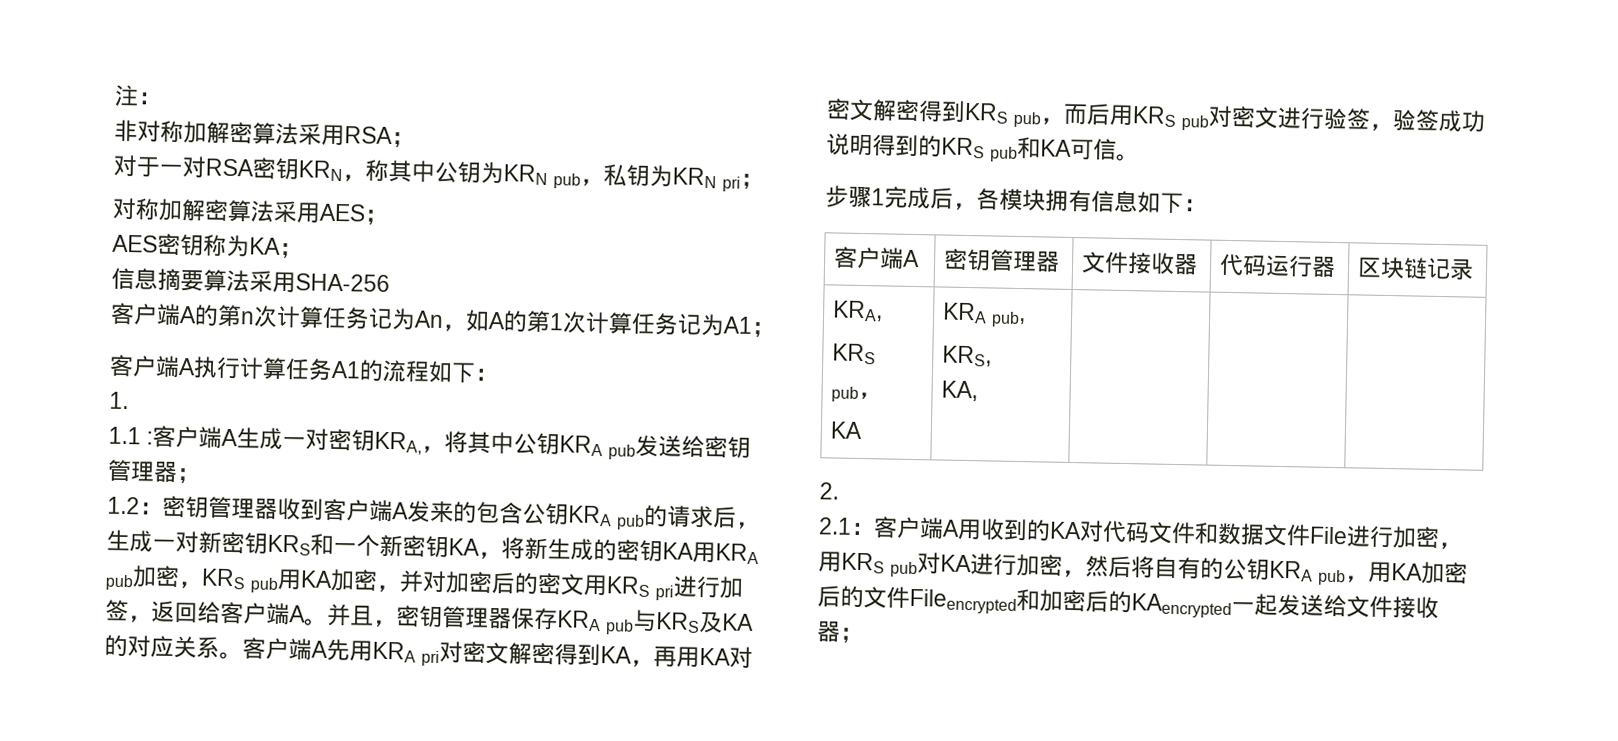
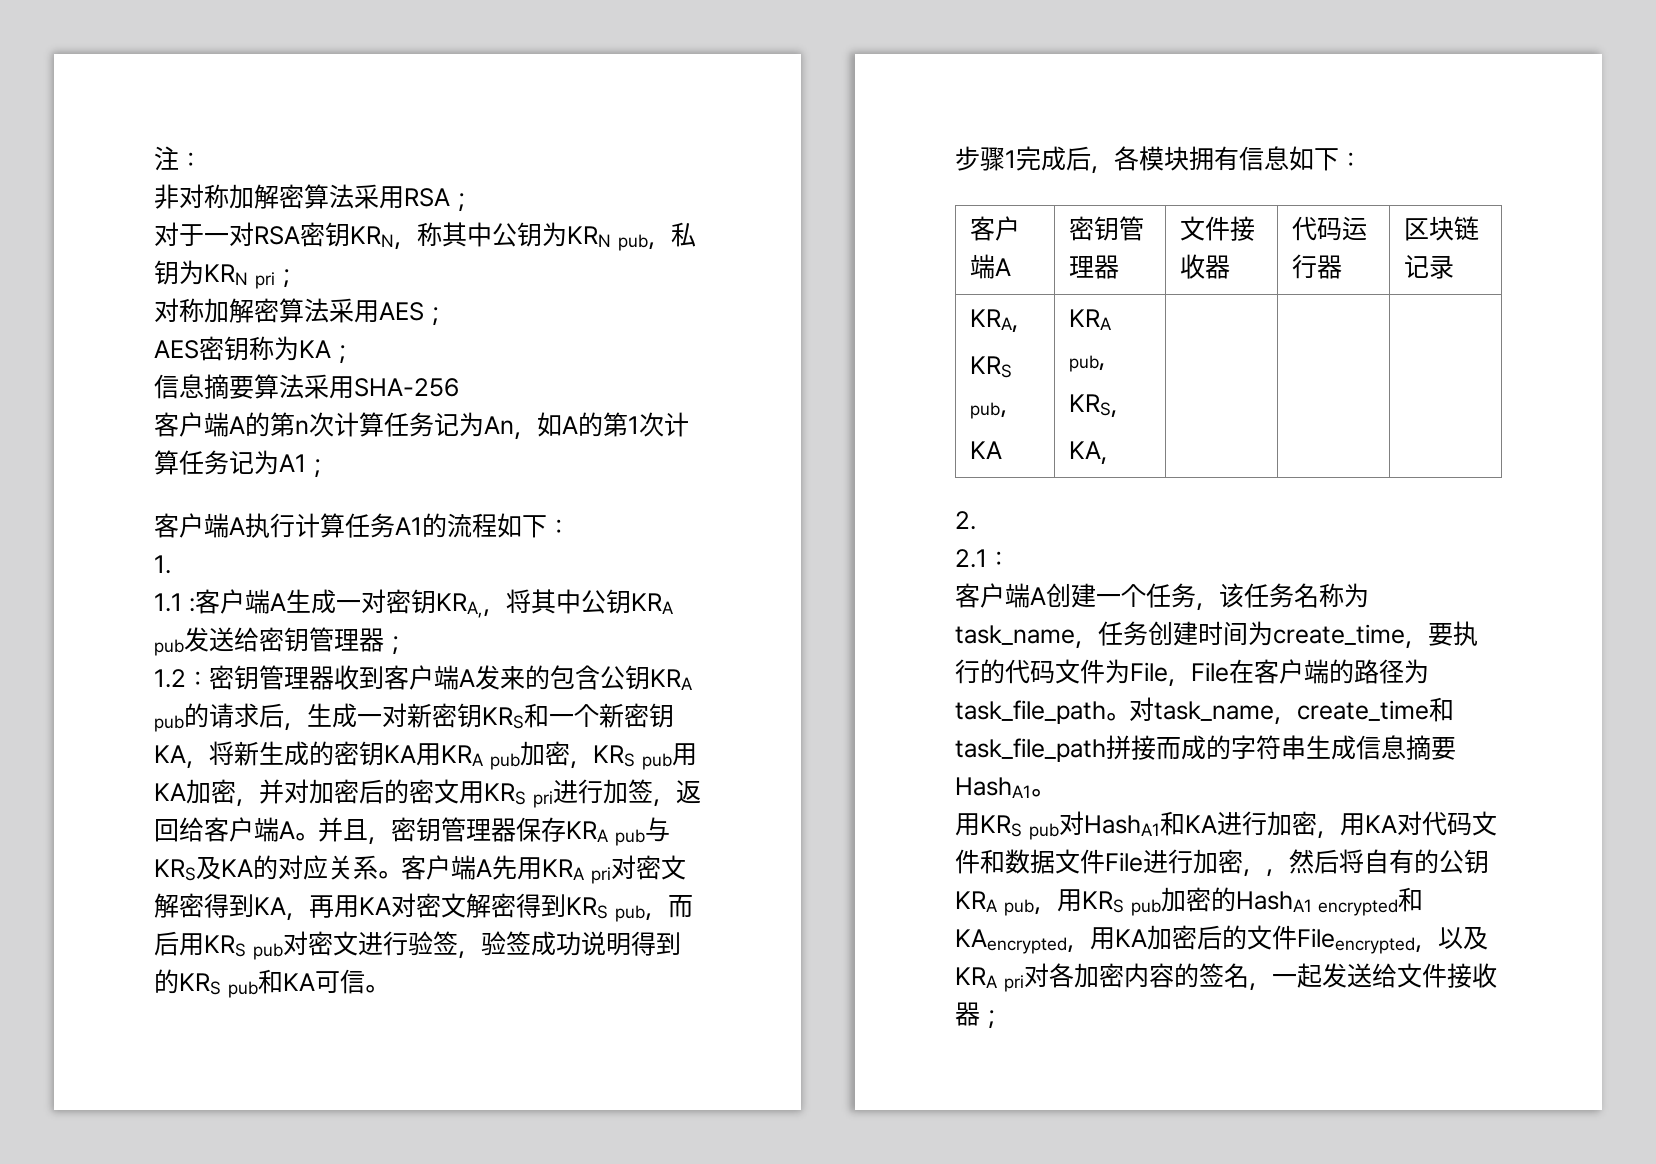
[873,516,1051,542] 客户端A用收到的 -> [955,583,1369,611] [955,621,1478,649] [955,659,1429,687] [955,697,1454,725] [955,735,1456,762] [955,777,1054,798] [955,811,1365,840] // 客户端A创建一个任务，该任务名称为task_name，任务创建时间为create_time，要执行的代码文件为File，File在客户端的路径为task_file_path。对task_name，create_time和task_file_path拼接而成的字符串生成信息摘要HashA1。 // 用KRS pub对HashA1和KA进行加密，用
[818,551,1064,578] 用KRS pub对KA进行加密 -> (1266, 873) none
(1393, 572) none -> [1081,887,1424,916] [955,927,1115,954] KRS pub加密的HashA1 encrypted和KAencrypted，用
[1016,588,1232,619] 和加密后的KAencrypted -> [1415,926,1488,953] [955,963,1272,992] ，以及KRA pri对各加密内容的签名，

